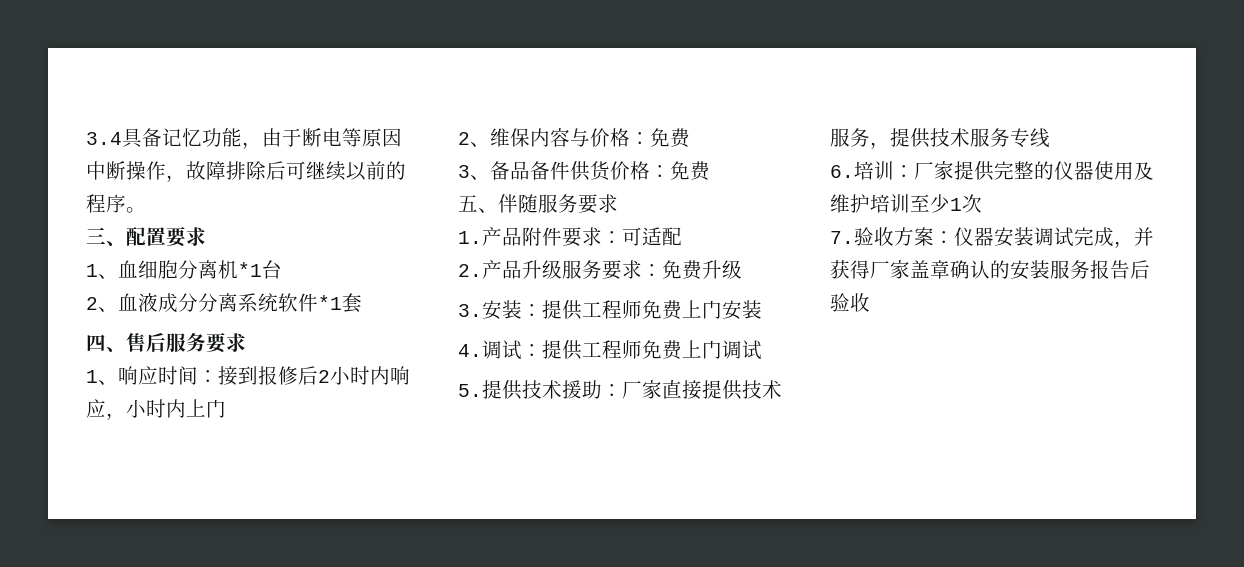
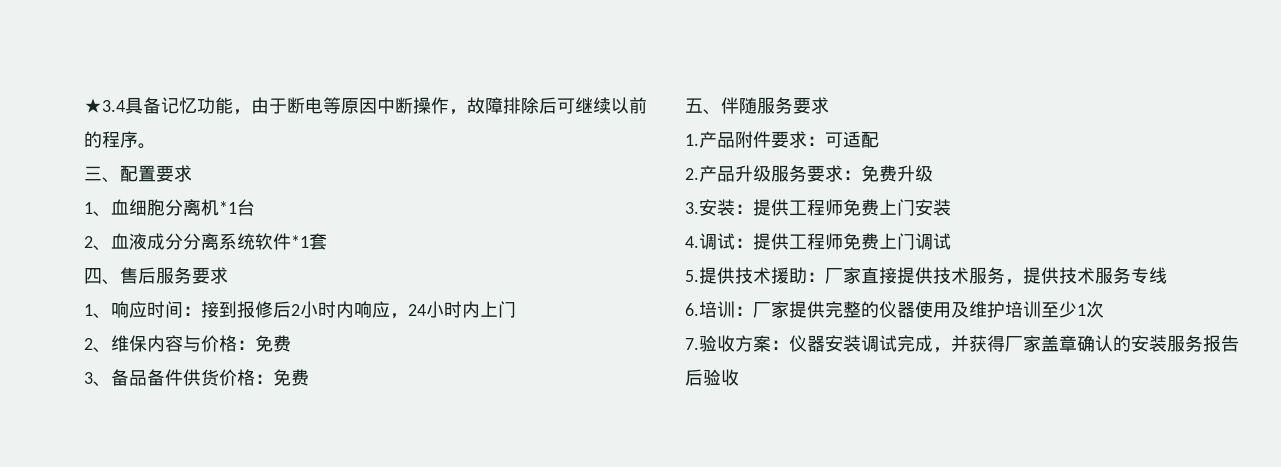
[86,132,122,145] 3.4 -> [84,98,125,113] ★3.4
(126, 416) none -> [408,304,426,316] 24

